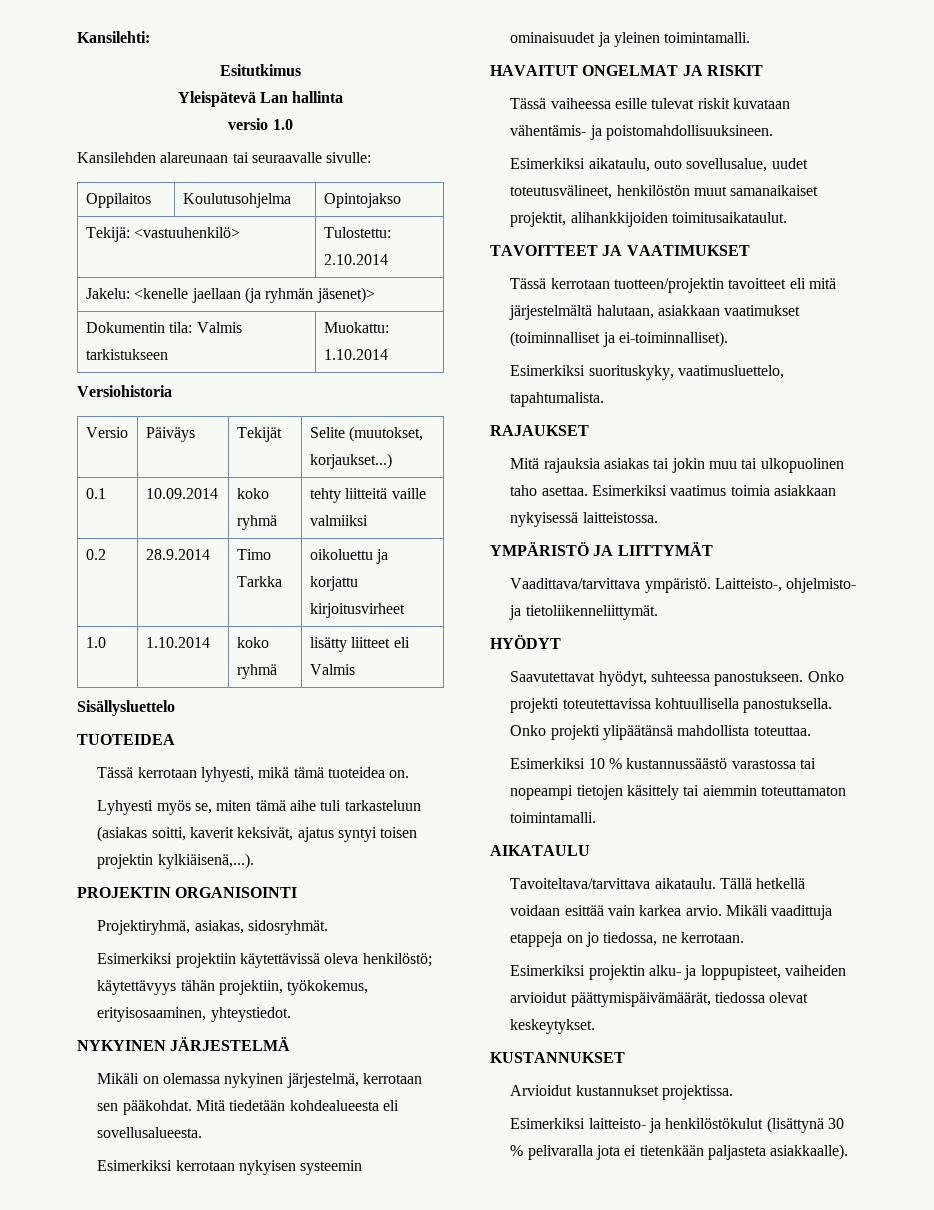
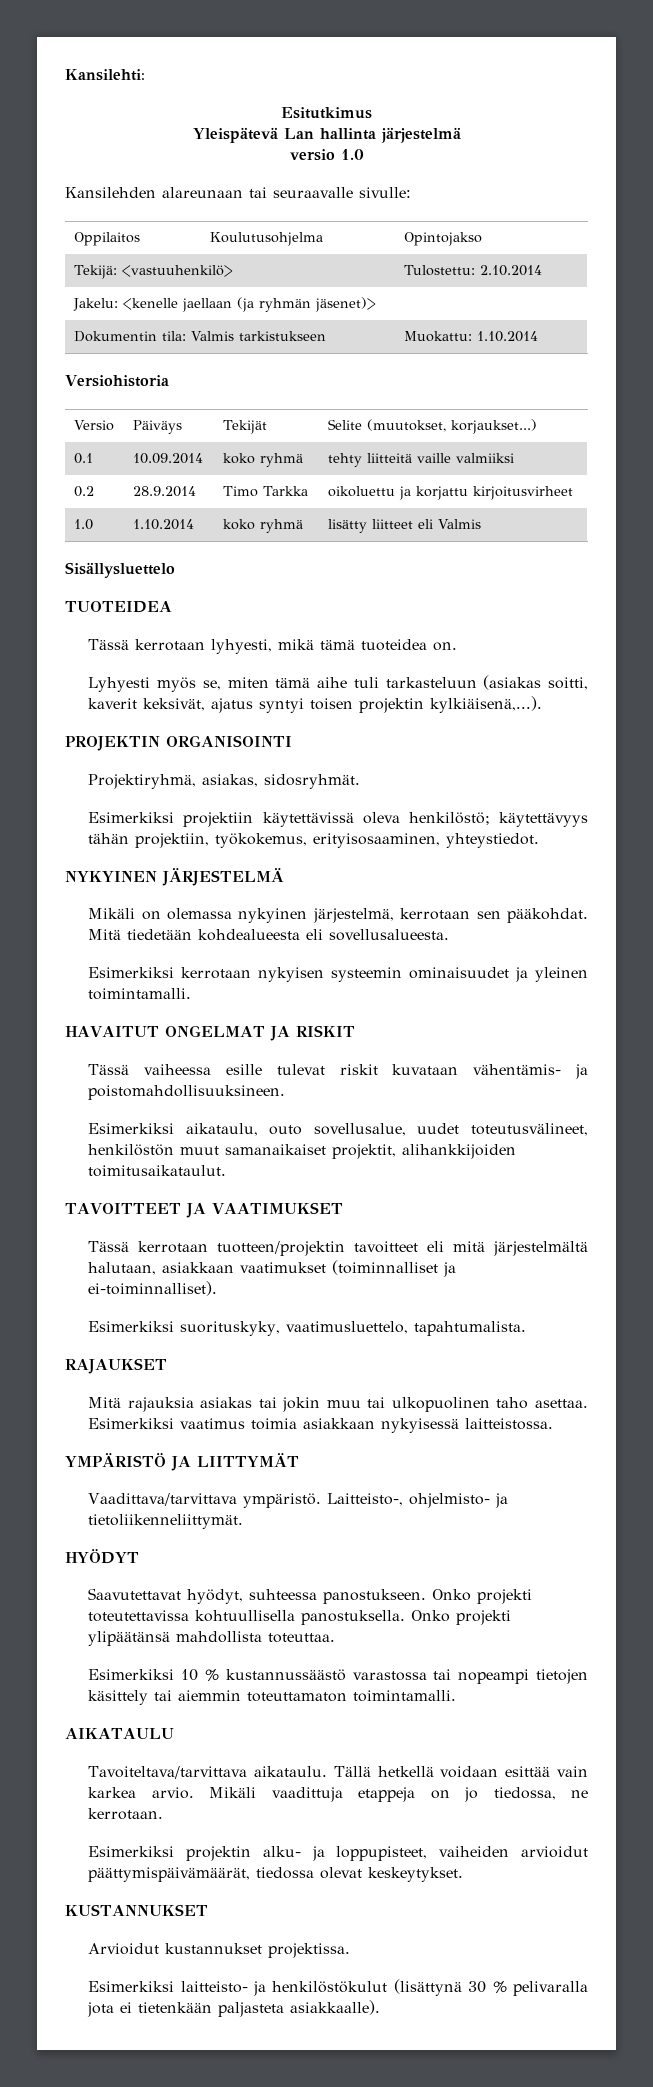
(344, 97) none -> [380,127,461,143] järjestelmä

